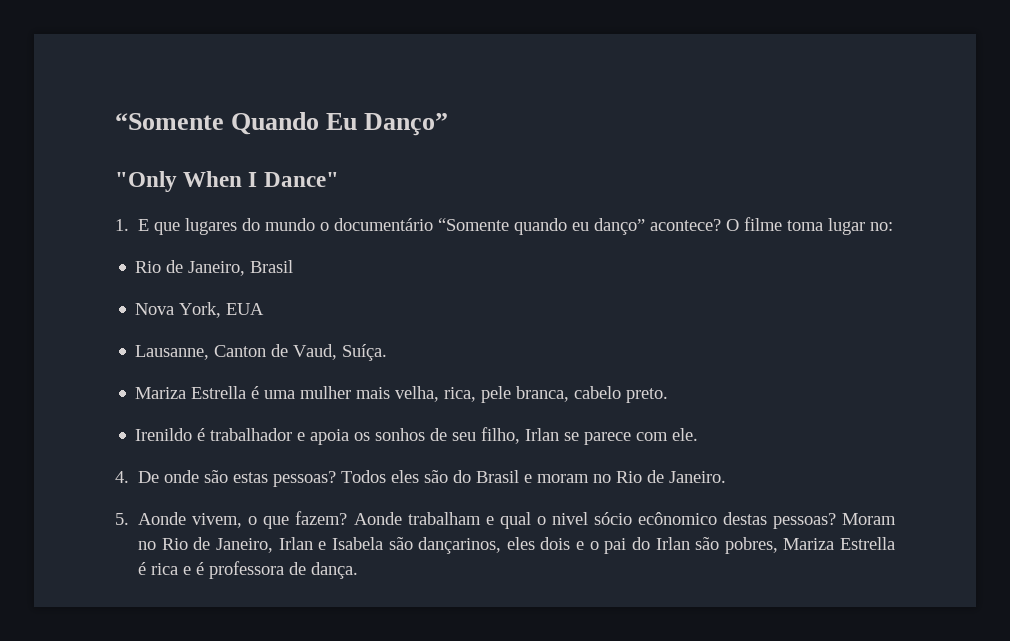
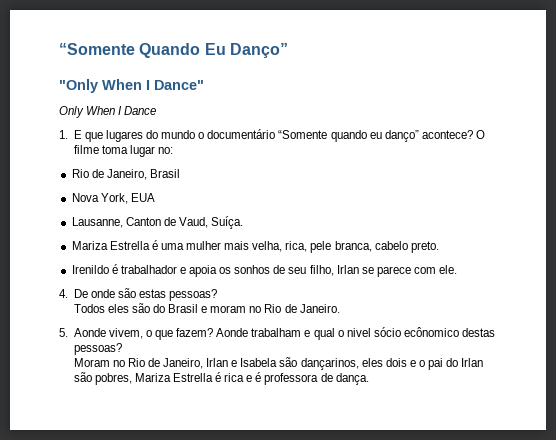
(339, 179) none -> [59,106,157,118] // Only When I Dance
(337, 479) none -> (218, 295) //
(836, 521) none -> (122, 349) //

